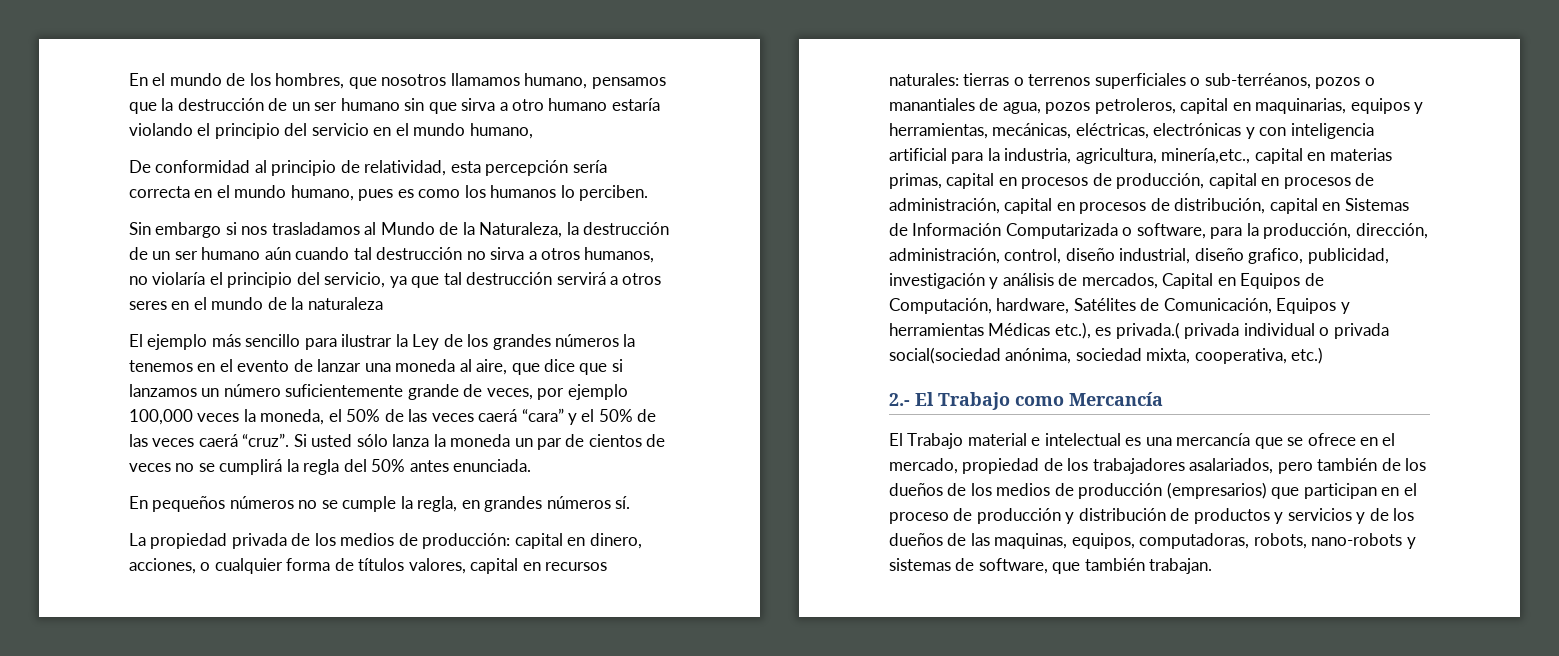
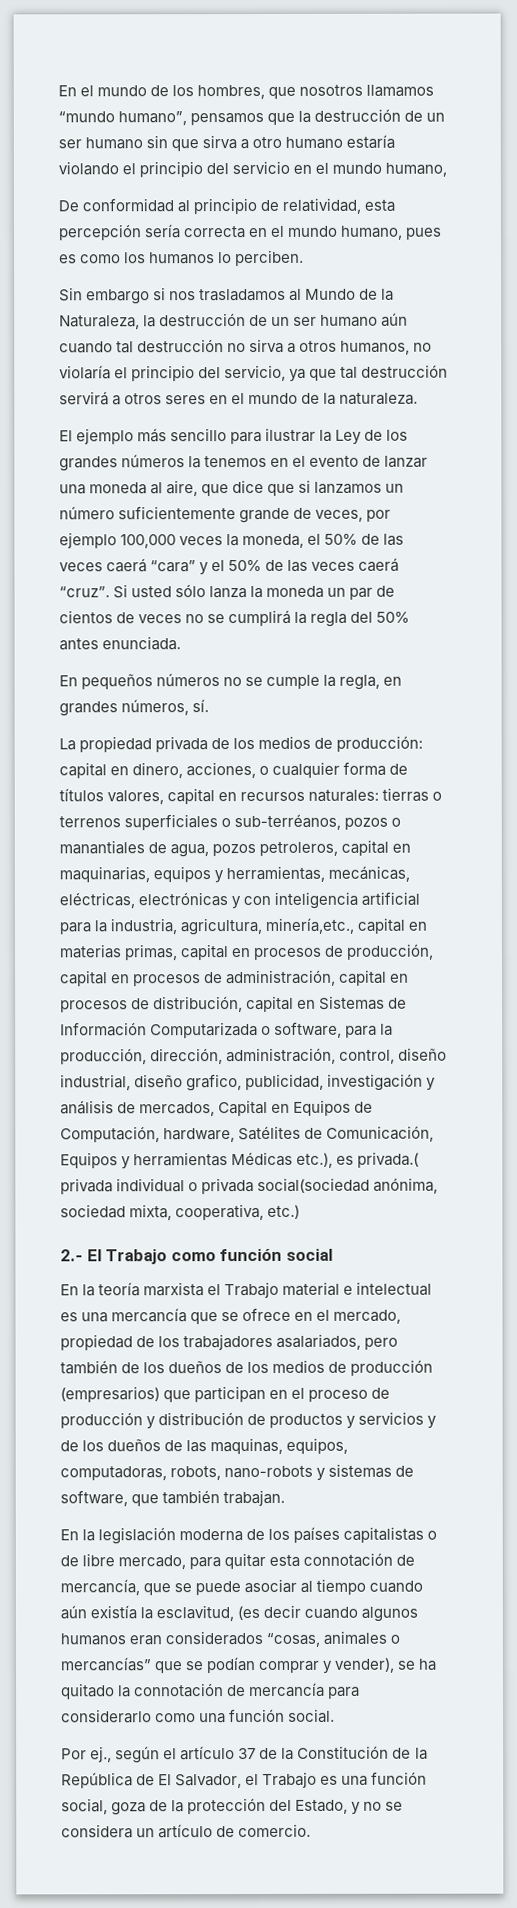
[524,73,588,89] humano, -> [58,111,188,126] “mundo humano”,
[307,297,383,310] naturaleza -> [339,392,419,405] naturaleza.
[546,496,611,509] números -> [121,699,190,716] números,
[1069,392,1163,406] [889,433,903,446] Mercancía // El -> [219,1248,333,1262] [60,1282,222,1297] función social // En la teoría marxista el
(1213, 566) none -> [60,1526,438,1545] [60,1552,416,1570] [60,1578,424,1596] [60,1604,419,1622] [60,1630,401,1647] [60,1657,438,1674] [61,1682,361,1700] [61,1708,336,1724] [61,1745,428,1764] [61,1771,428,1789] [61,1797,404,1816] [61,1823,312,1839] // En la legislación moderna de los países capitalistas o de libre mercado, para quitar esta connotación de mercancía, que se puede asociar al tiempo cuando aún existía la esclavitud, (es decir cuando algunos humanos eran considerados “cosas, animales o mercancías” que se podían comprar y vender), se ha quitado la connotación de mercancía para considerarlo como una función social. // Por ej., según el artículo 37 de la Constitución de la República de El Salvador, el Trabajo es una función social, goza de la protección del Estado, y no se considera un artículo de comercio.

